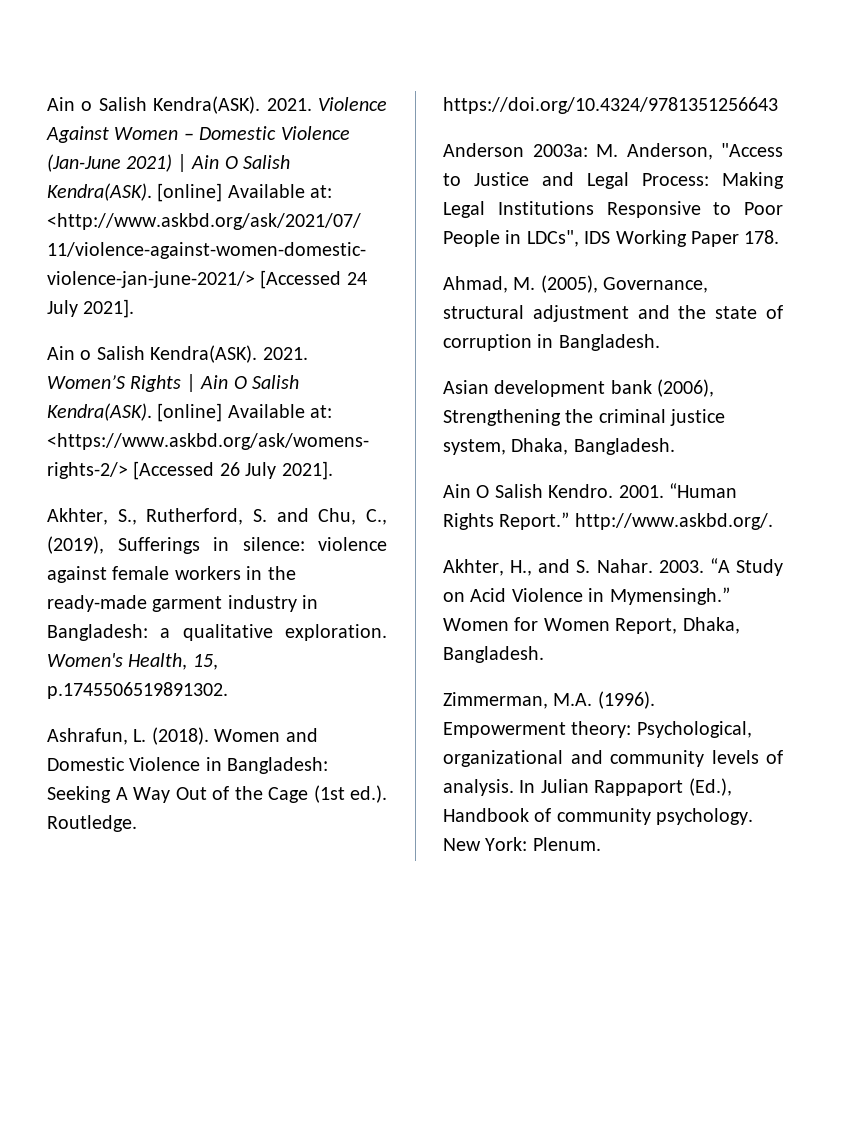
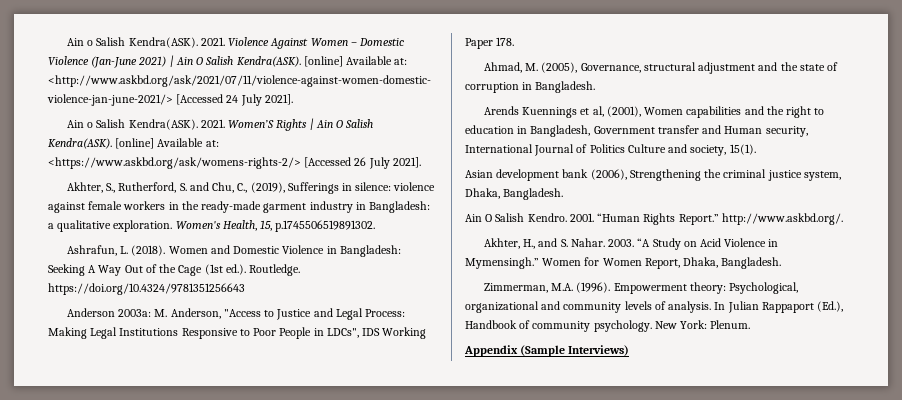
(660, 342) none -> [483,106,825,118] [465,125,808,137] [465,144,756,156] // Arends Kuennings et al, (2001), Women capabilities and the right to education in Bangladesh, Government transfer and Human security, International Journal of Politics Culture and society, 15(1).
(601, 844) none -> [464,345,630,357] // Appendix (Sample Interviews)

